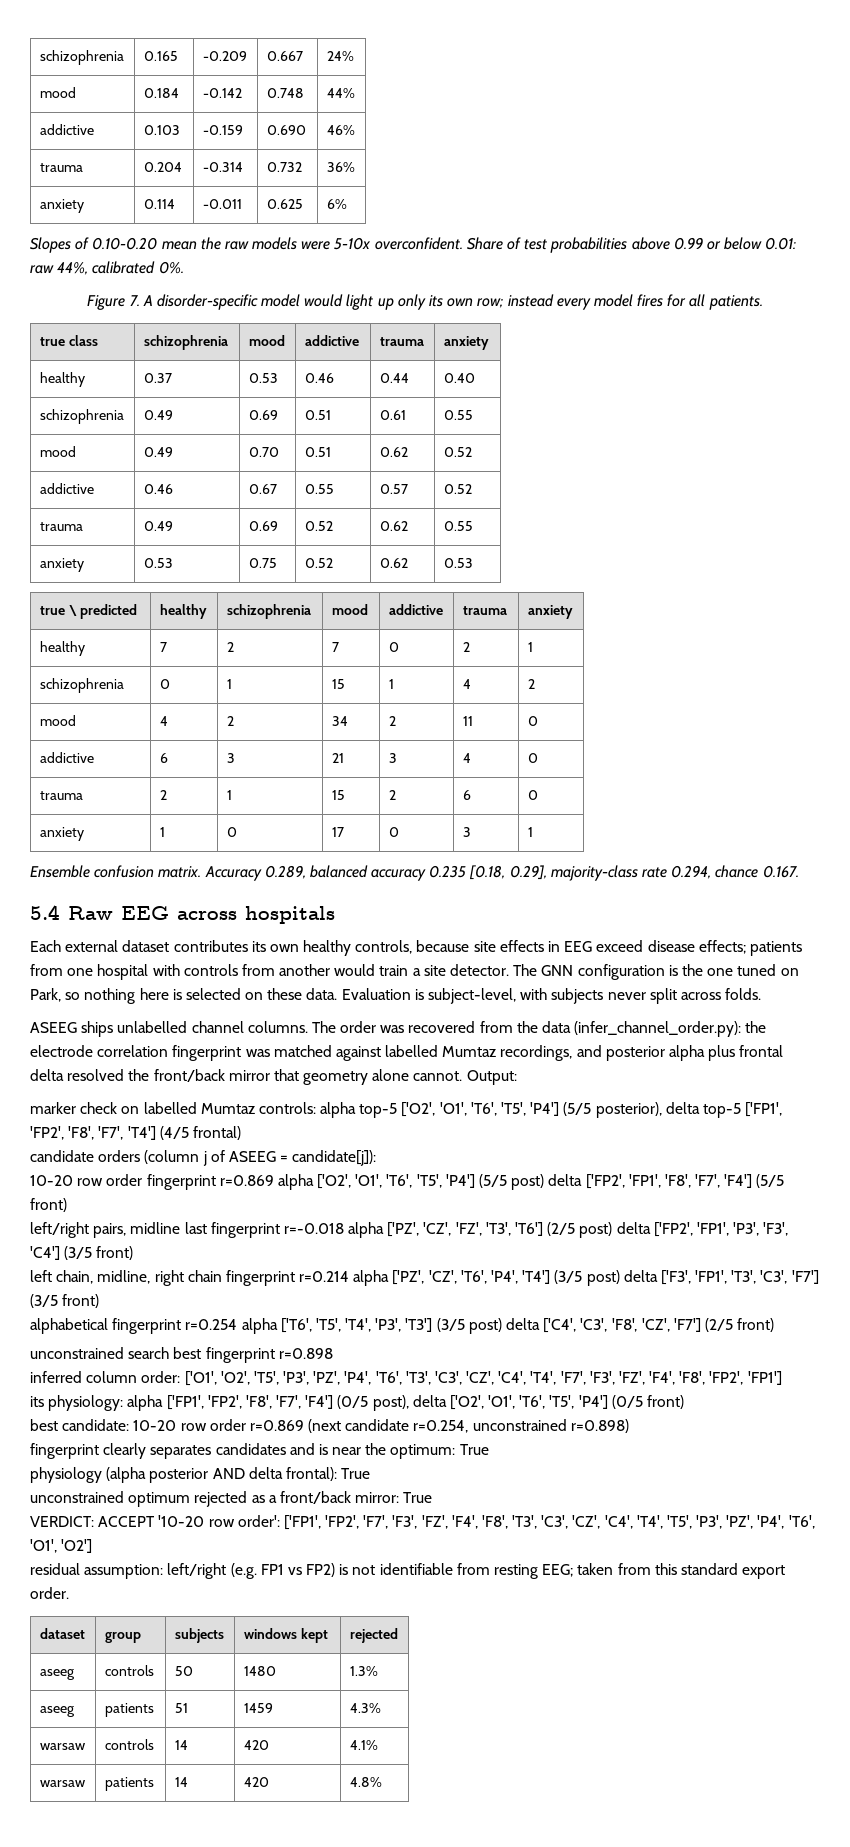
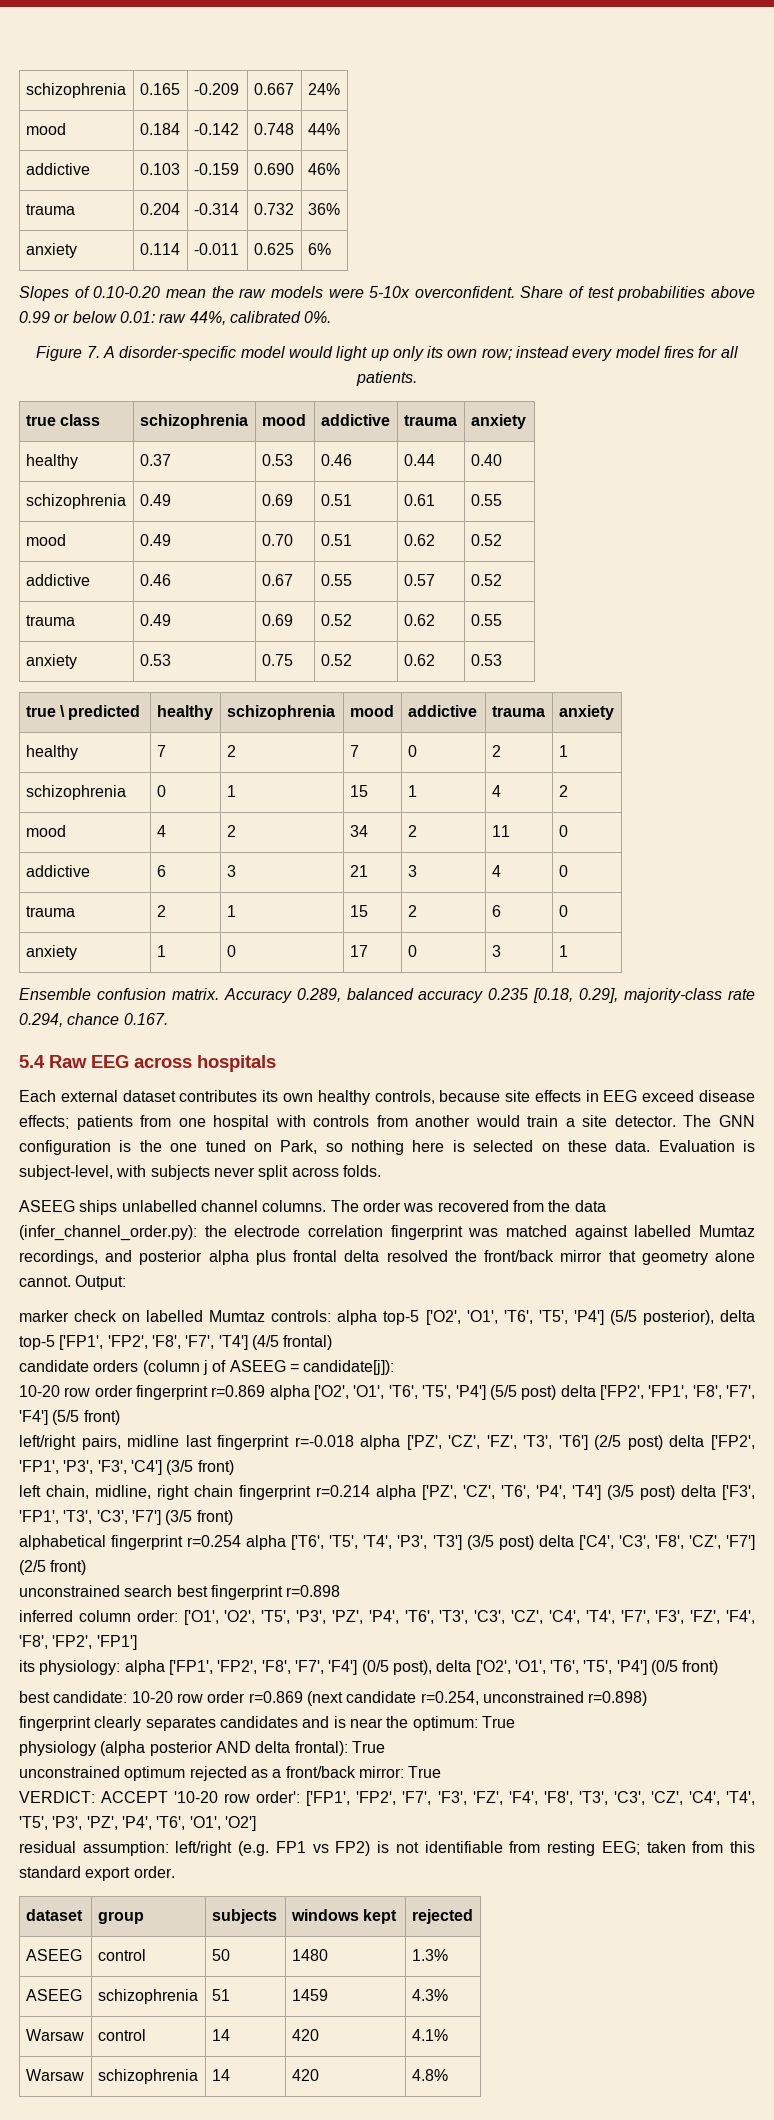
[39,1669,75,1680] [104,1665,154,1676] aseeg | controls -> [25,1949,82,1961] [97,1949,146,1961] ASEEG | control
[39,1706,75,1717] [104,1703,154,1717] aseeg | patients -> [25,1989,82,2001] [97,1989,198,2004] ASEEG | schizophrenia
[39,1743,85,1750] [104,1739,154,1750] warsaw | controls -> [25,2029,84,2041] [97,2029,146,2041] Warsaw | control
[39,1780,85,1787] [104,1777,154,1791] warsaw | patients -> [25,2069,84,2081] [97,2069,198,2084] Warsaw | schizophrenia

